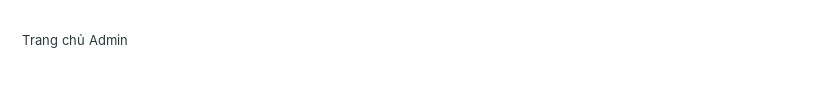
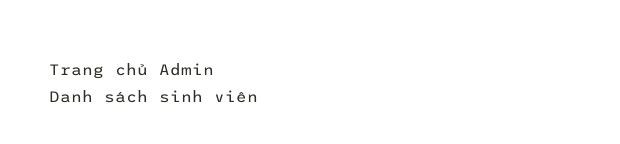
(128, 39) none -> [49,90,258,103] // Danh sách sinh viên

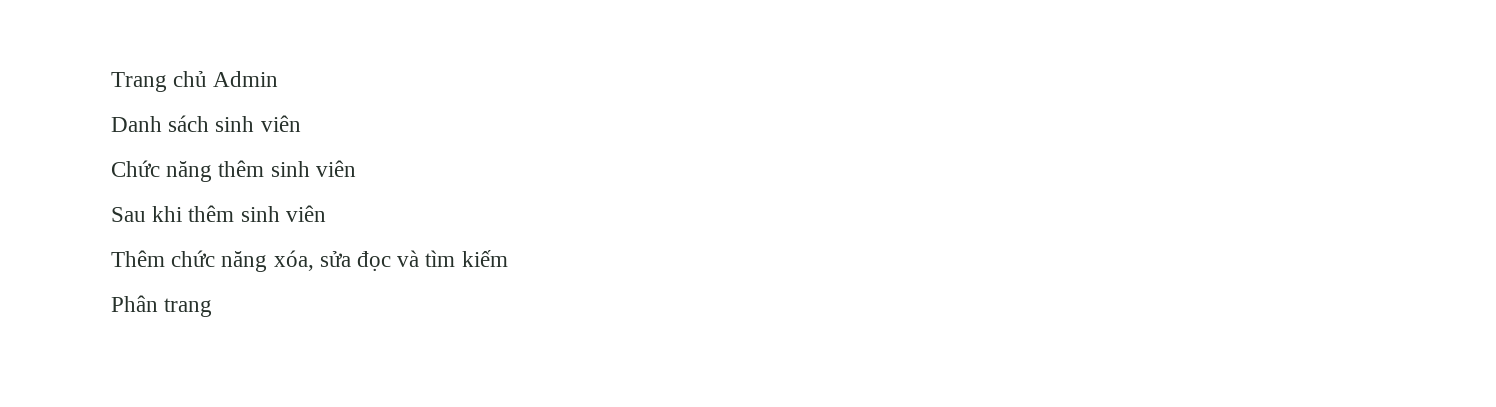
(258, 96) none -> [111,160,356,182] [111,205,326,222] [111,250,508,272] [111,295,213,317] // Chức năng thêm sinh viên // Sau khi thêm sinh viên // Thêm chức năng xóa, sửa đọc và tìm kiếm // Phân trang

